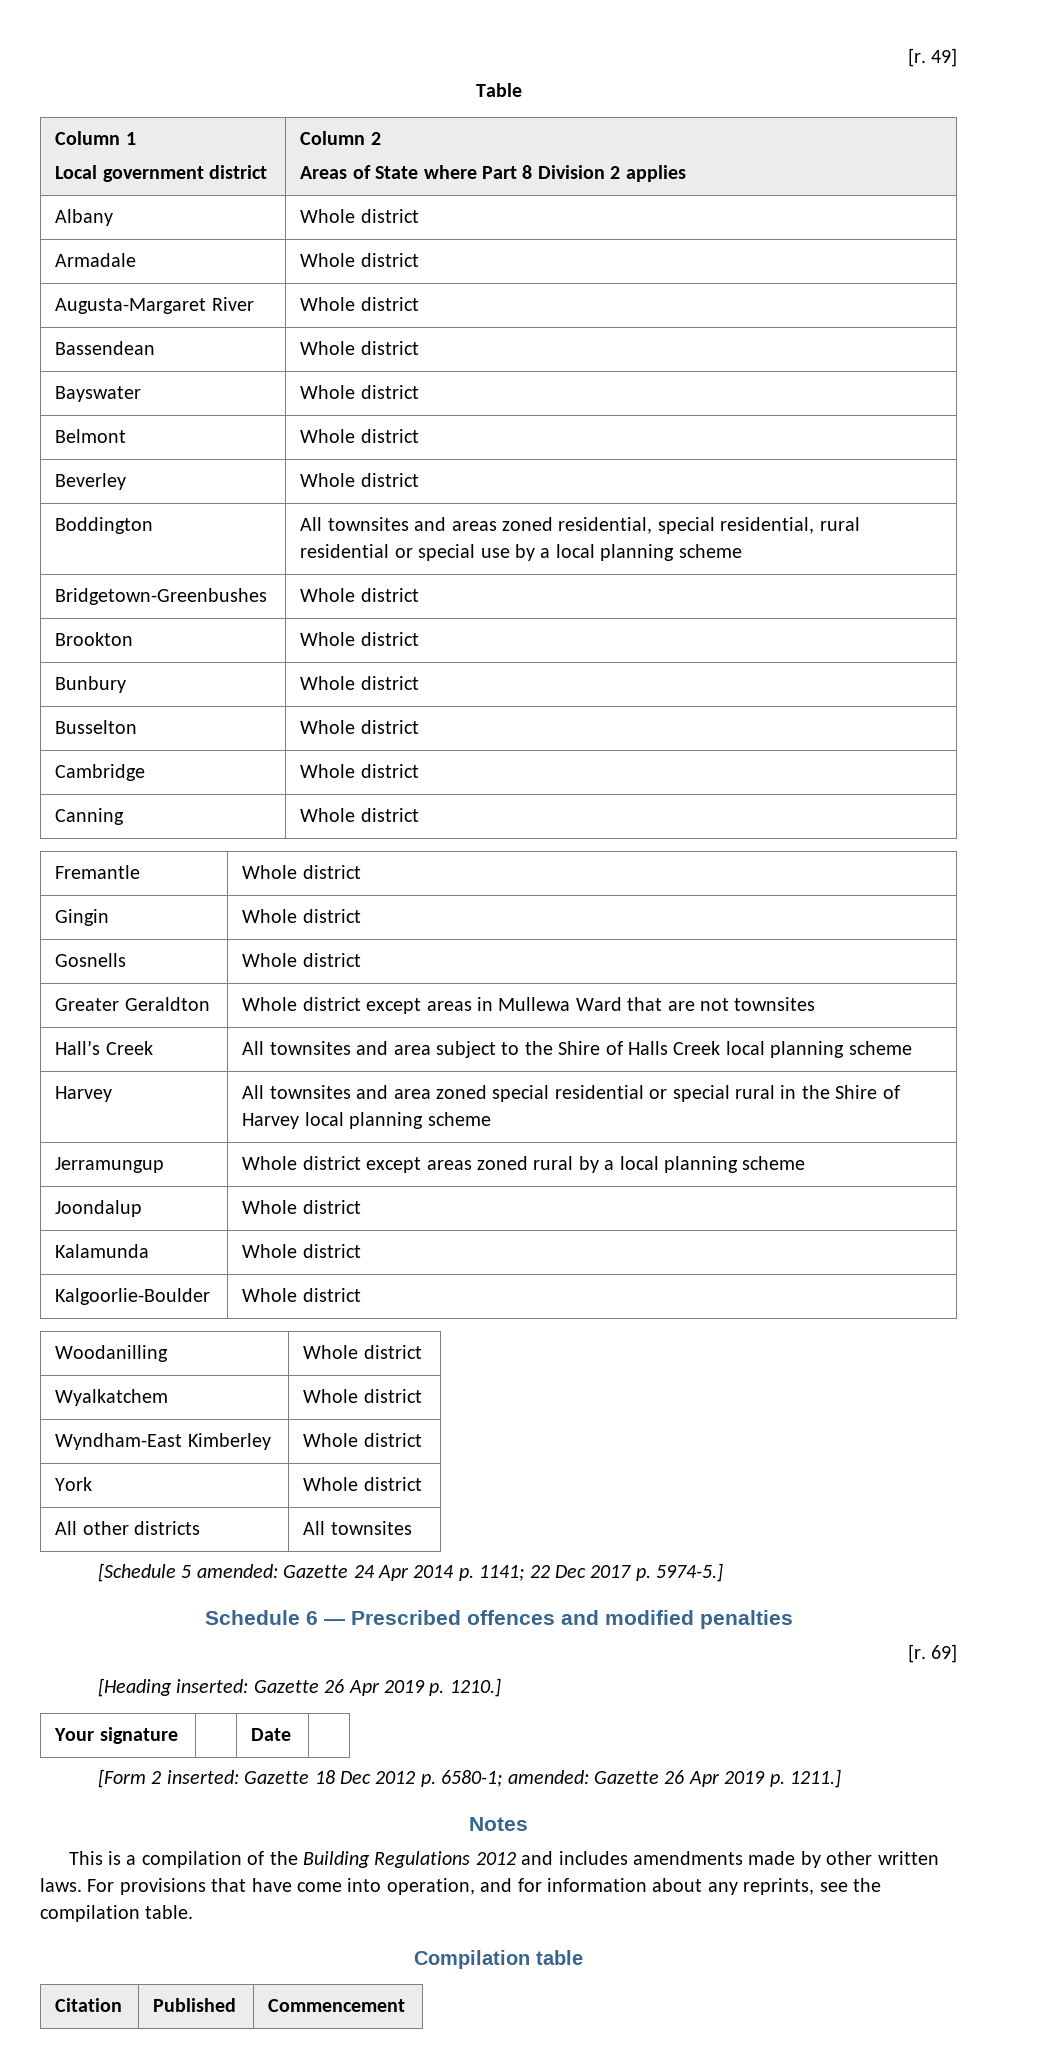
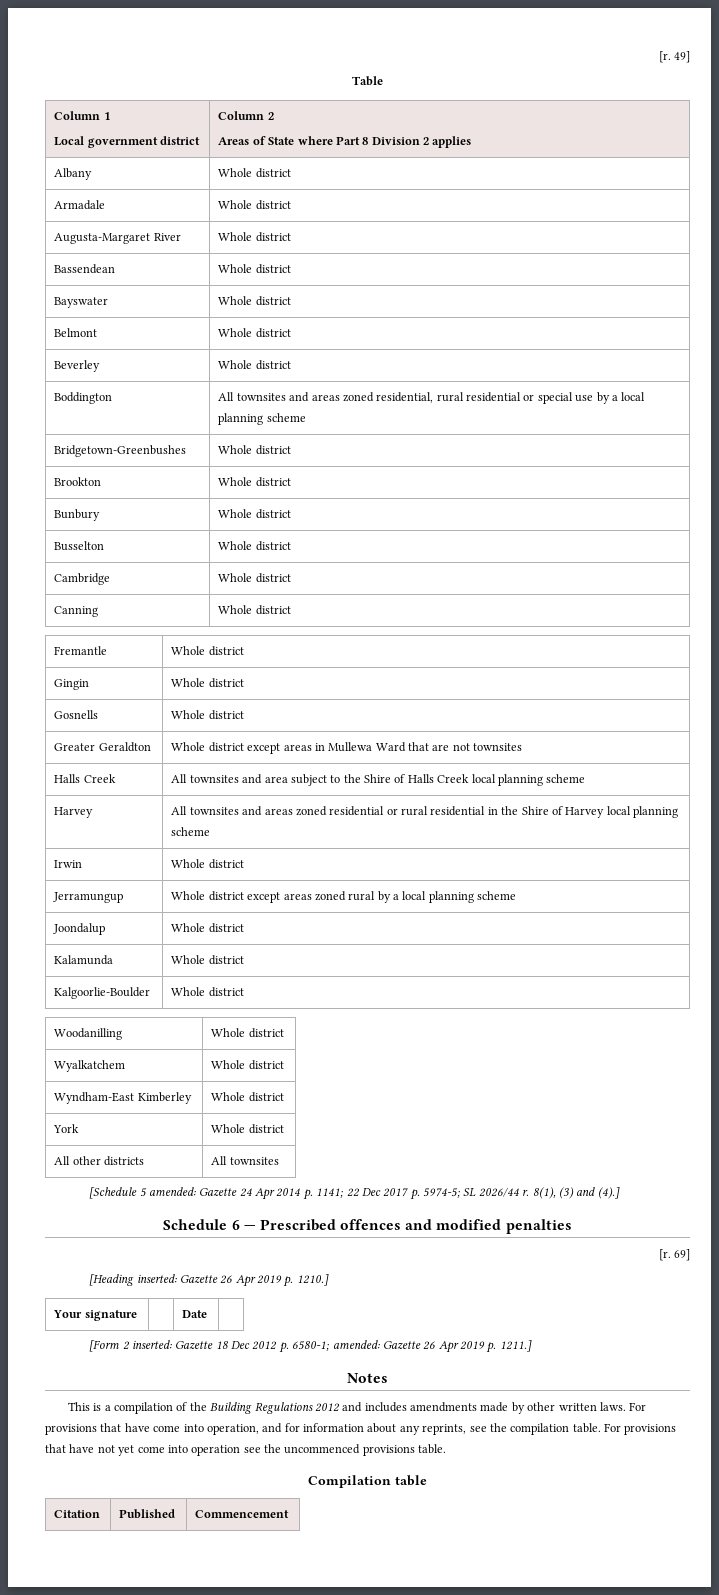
[657,517,815,534] special residential, -> (434, 397) none
[55,1040,101,1055] Hall’s -> [54,774,81,783] Halls
[393,1085,776,1102] area zoned special residential or special rural -> [264,806,486,816] areas zoned residential or rural residential
(491, 1119) none -> [54,860,83,868] [171,859,244,869] // Irwin | Whole district
[656,1563,724,1582] 5974-5.] -> [423,1187,620,1199] 5974-5; SL 2026/44 r. 8(1), (3) and (4).]
(194, 1912) none -> [604,1423,677,1435] [45,1444,447,1456] For provisions that have not yet come into operation see the uncommenced provisions table.

